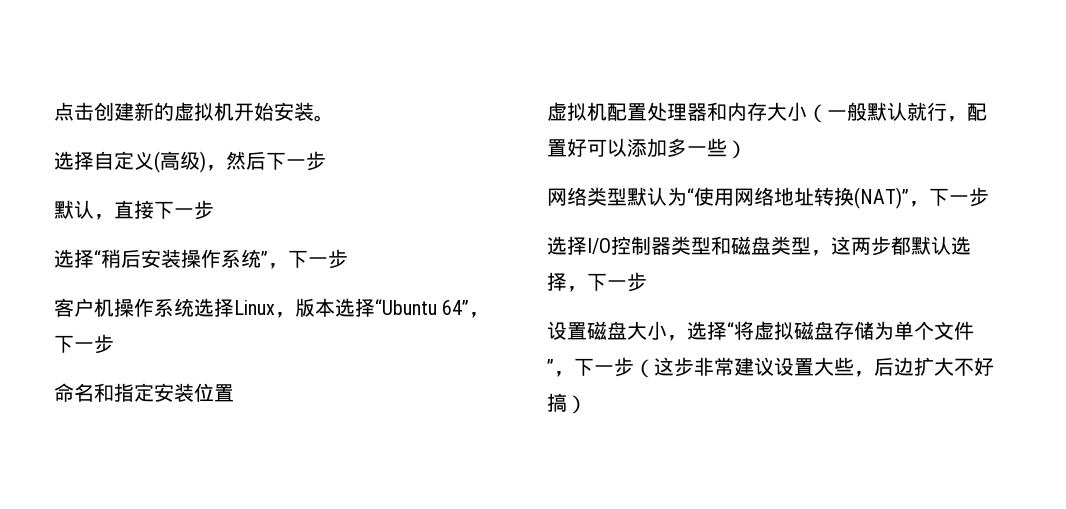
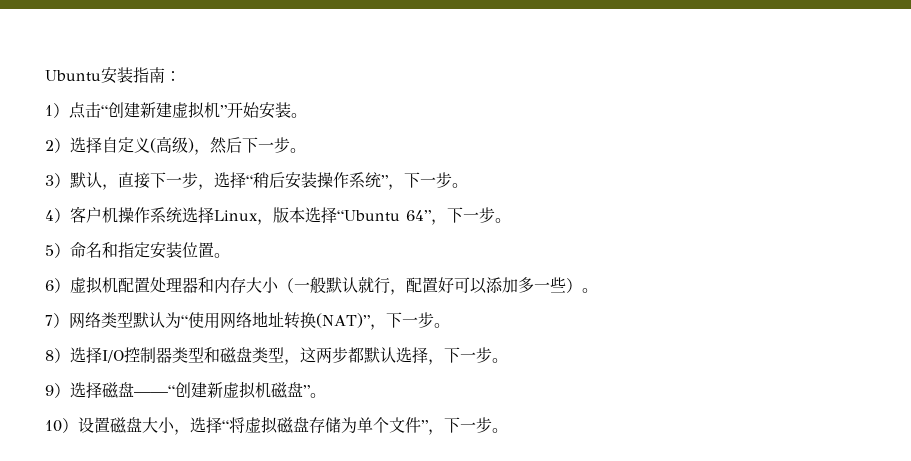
[54,102,234,121] 点击创建新的虚拟机 -> [45,67,181,84] [45,101,227,119] Ubuntu安装指南： // 1）点击“创建新建虚拟机”
(334, 118) none -> [45,138,70,153] 2）
(326, 161) // -> [290,148,306,153] [45,173,70,188] 。 // 3）
(214, 210) // -> [198,184,214,190] ，
(348, 259) // -> [452,183,468,188] [45,208,70,223] 。 // 4）
(114, 344) // -> [495,218,511,223] [45,243,70,258] 。 // 5）
(234, 393) // -> [214,253,230,258] [45,278,70,293] 。 // 6）
(747, 149) // -> [582,288,598,293] [45,313,69,328] 。 // 7）
(989, 197) // -> [433,323,450,328] [45,348,70,363] 。 // 8）
(647, 282) // -> [492,358,508,363] [45,381,326,399] [45,418,78,433] 。 // 9）选择磁盘——“创建新虚拟机磁盘”。 // 10）
[634,357,994,378] [547,393,587,414] （这步非常建议设置大些，后边扩大不好搞） -> [492,428,508,433] 。

